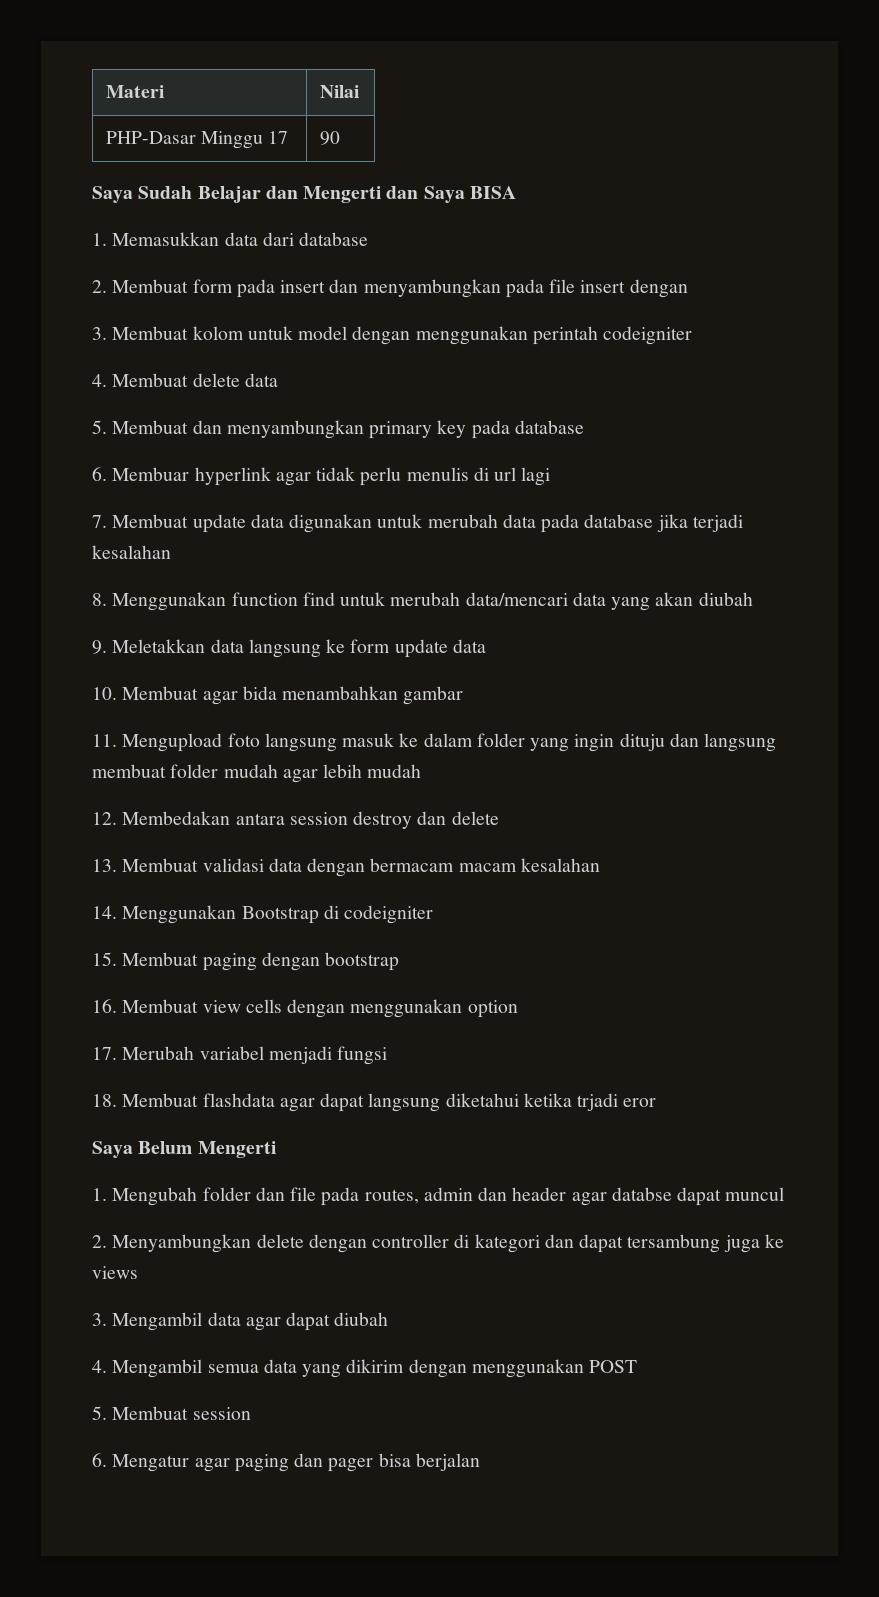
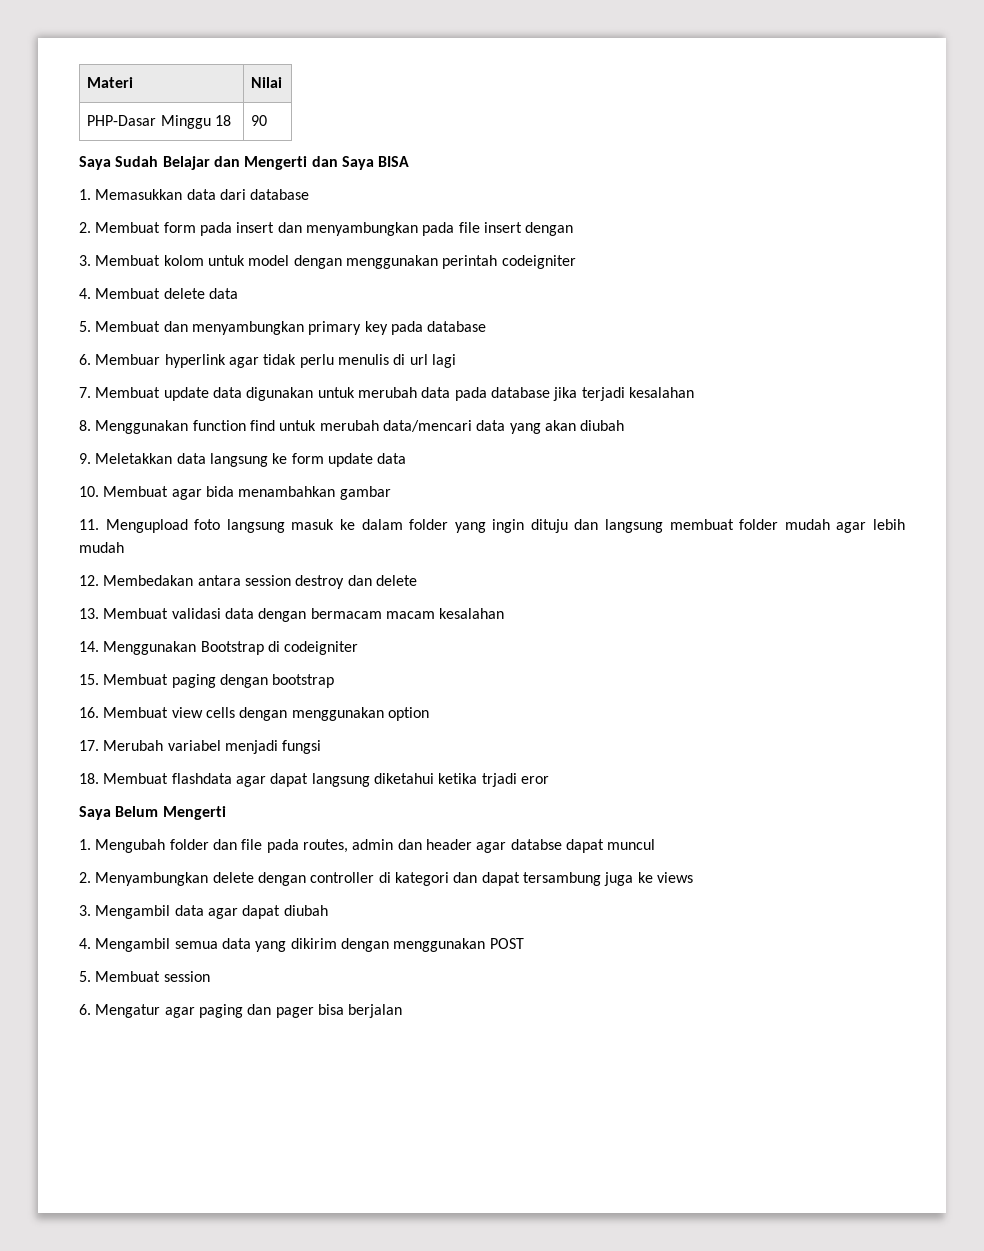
[268,131,289,144] 17 -> [215,115,232,126] 18

